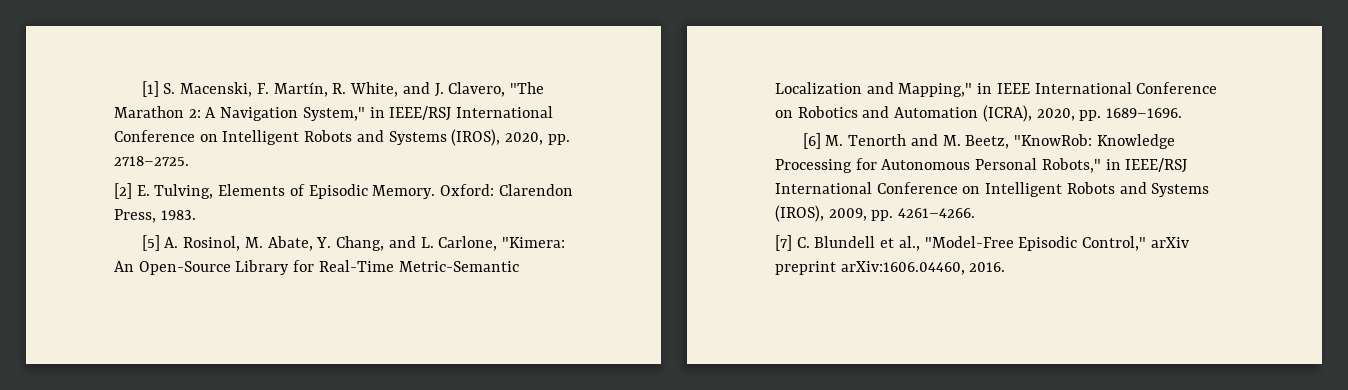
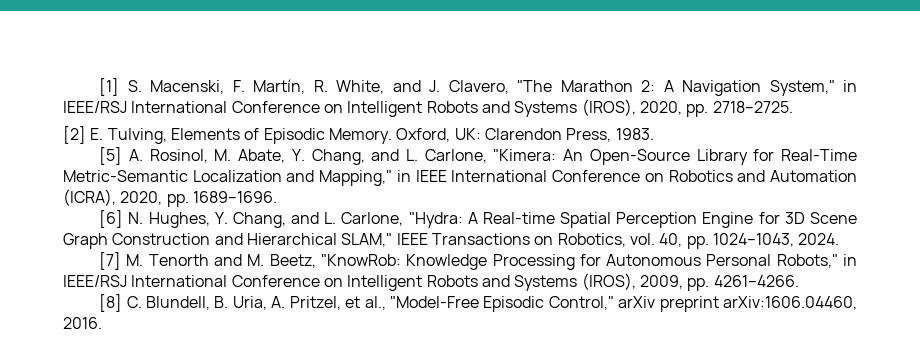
[440,184,495,196] Oxford: -> [396,128,481,142] Oxford, UK:
(821, 141) none -> [128,212,858,228] [63,233,840,249] [99,252,122,270] N. Hughes, Y. Chang, and L. Carlone, "Hydra: A Real-time Spatial Perception Engine for 3D Scene Graph Construction and Hierarchical SLAM," IEEE Transactions on Robotics, vol. 40, pp. 1024–1043, 2024. // [7]
[775,235,876,251] [7] C. Blundell -> [99,294,341,312] [8] C. Blundell, B. Uria, A. Pritzel,

